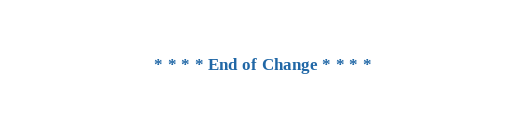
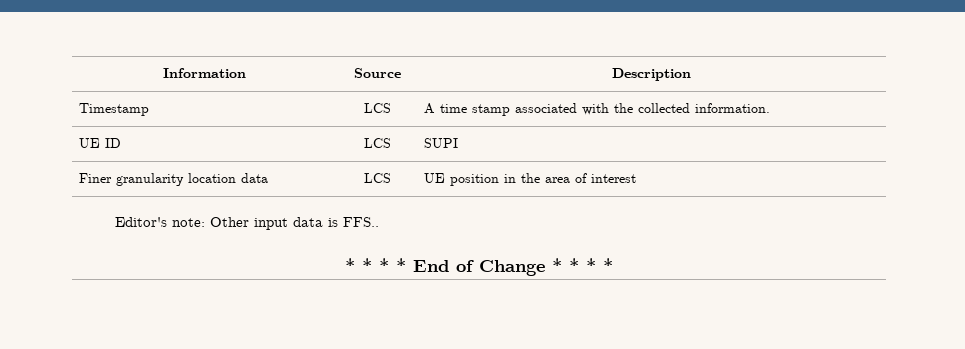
(154, 64) none -> [163,68,246,78] [353,68,401,78] [612,68,691,81] [79,103,150,116] [363,103,391,113] [424,103,771,116] [79,138,122,148] [363,138,391,148] [424,138,459,148] [79,173,269,186] [363,173,391,183] [424,173,637,186] [114,217,379,230] Information | Source | Description // Timestamp | LCS | A time stamp associated with the collected information. // UE ID | LCS | SUPI // Finer granularity location data | LCS | UE position in the area of interest // Editor's note: Other input data is FFS.. //

